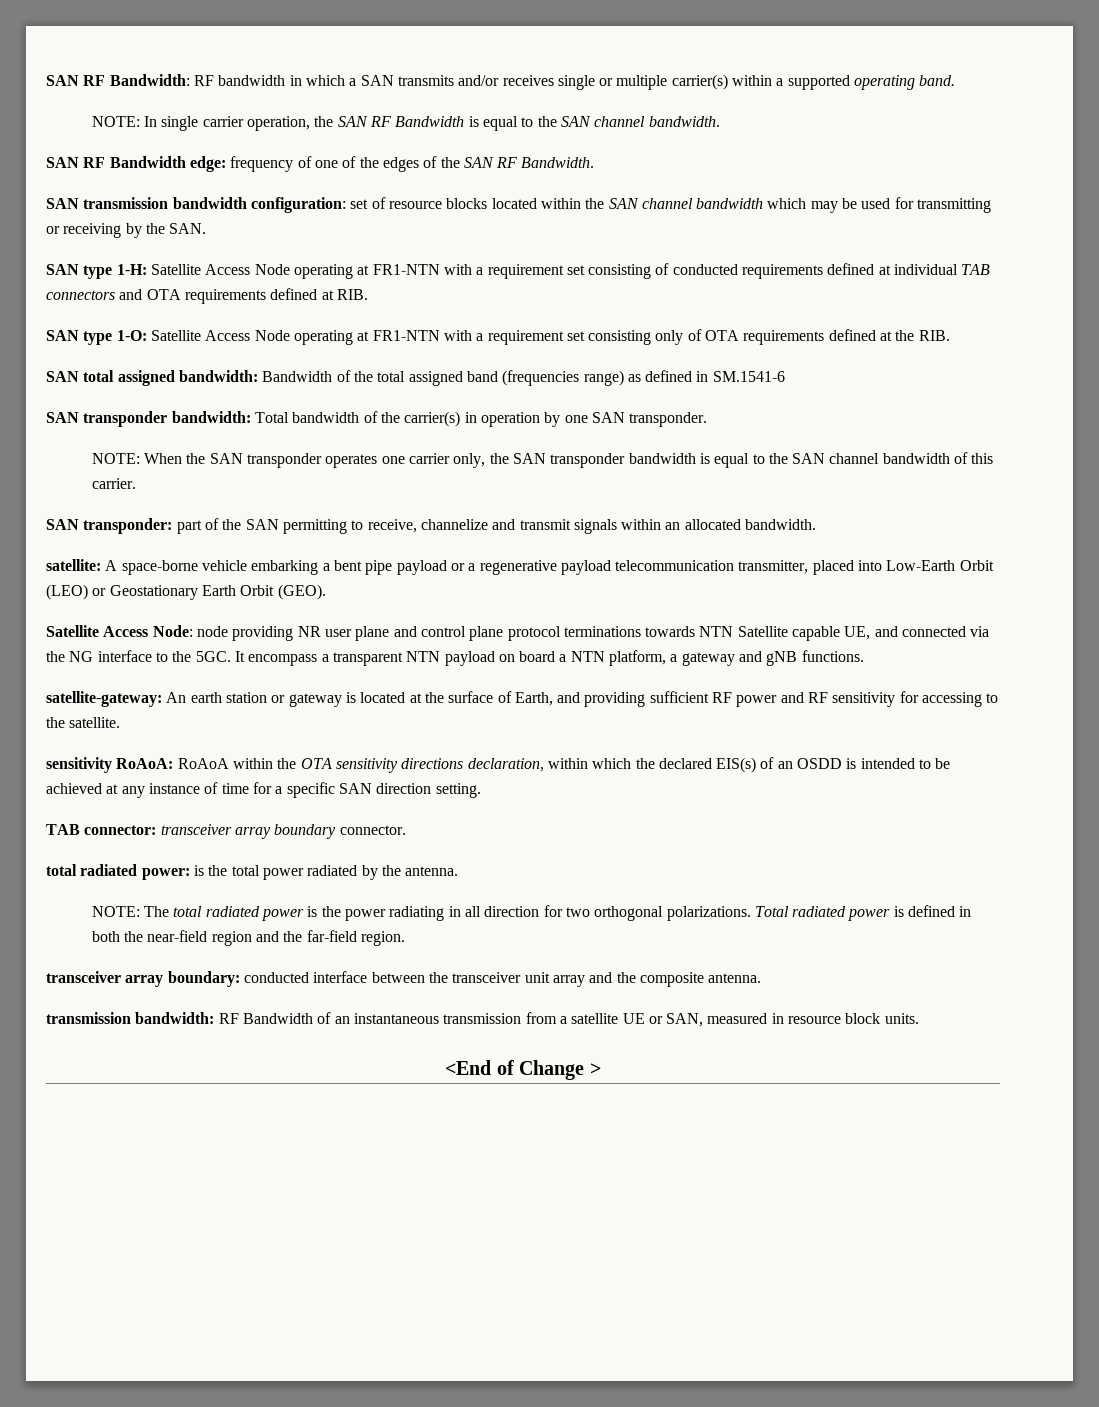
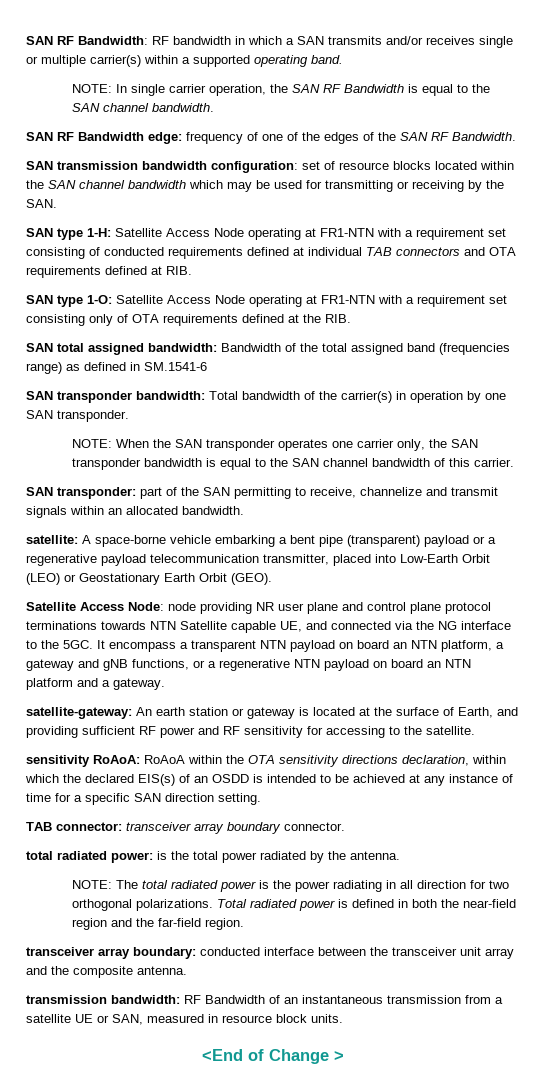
(393, 567) none -> [347,535,420,547] (transparent)
[559,654,567,662] a -> [393,642,407,649] an
[801,650,864,662] functions. -> [132,659,471,671] [26,678,165,690] functions, or a regenerative NTN payload on board an NTN platform and a gateway.

